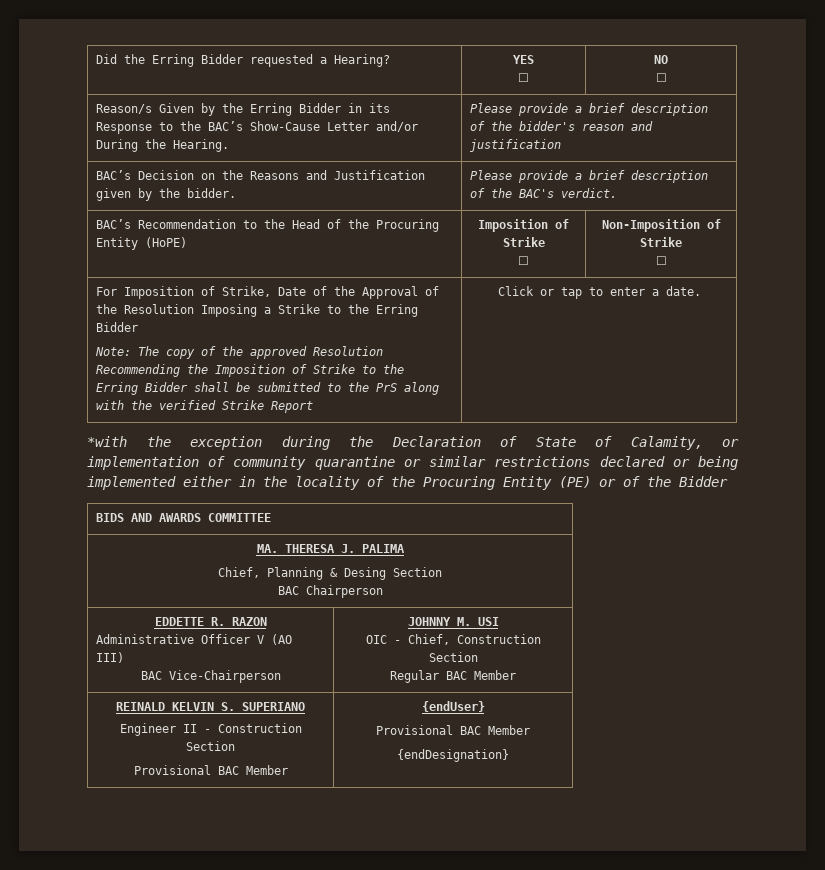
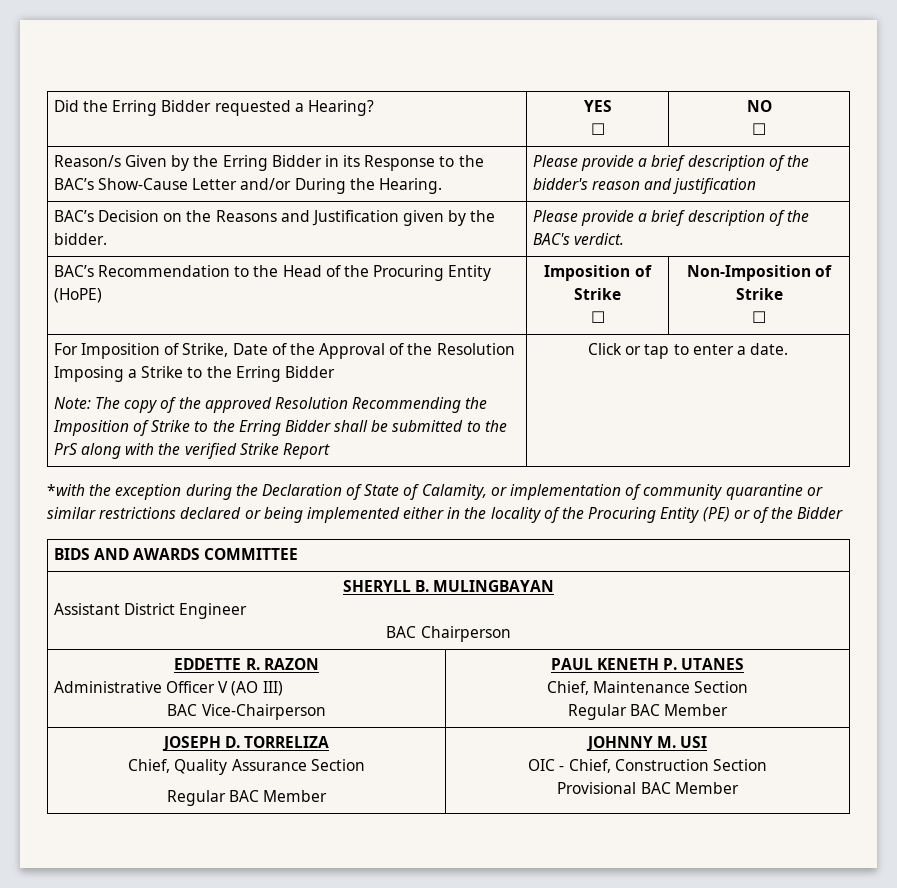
[256,544,405,553] [218,567,442,580] MA. THERESA J. PALIMA // Chief, Planning & Desing Section -> [342,580,555,592] [53,603,248,619] SHERYLL B. MULINGBAYAN // Assistant District Engineer
(281, 676) none -> [550,658,745,670] [546,681,749,695] [567,704,729,720] [161,736,330,751] [128,759,365,775] [166,790,328,806] | PAUL KENETH P. UTANES // Chief, Maintenance Section // Regular BAC Member // JOSEPH D. TORRELIZA // Chief, Quality Assurance Section // Regular BAC Member
[390,670,516,683] [116,702,305,711] [119,723,302,736] [186,741,235,751] [133,765,288,775] [421,701,485,712] [376,725,530,735] [397,749,509,762] Regular BAC Member // REINALD KELVIN S. SUPERIANO // Engineer II - Construction Section // Provisional BAC Member | {endUser} // Provisional BAC Member // {endDesignation} -> [557,782,739,794] Provisional BAC Member

